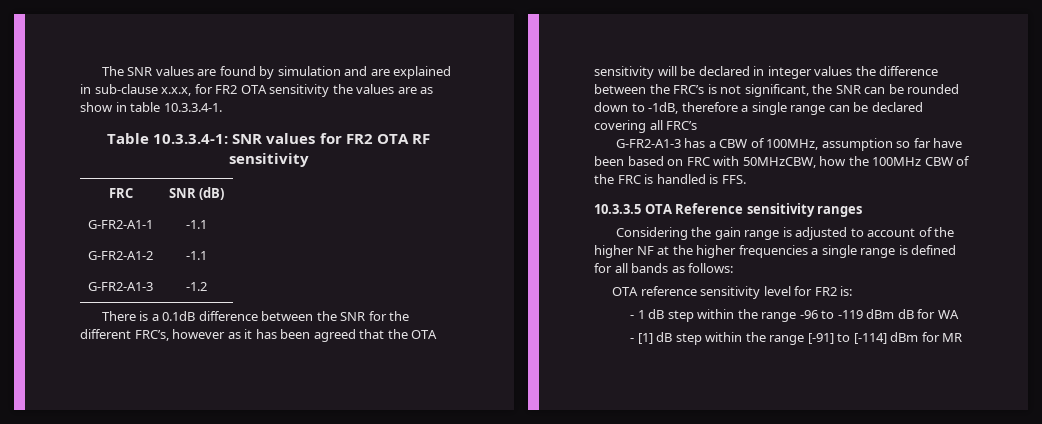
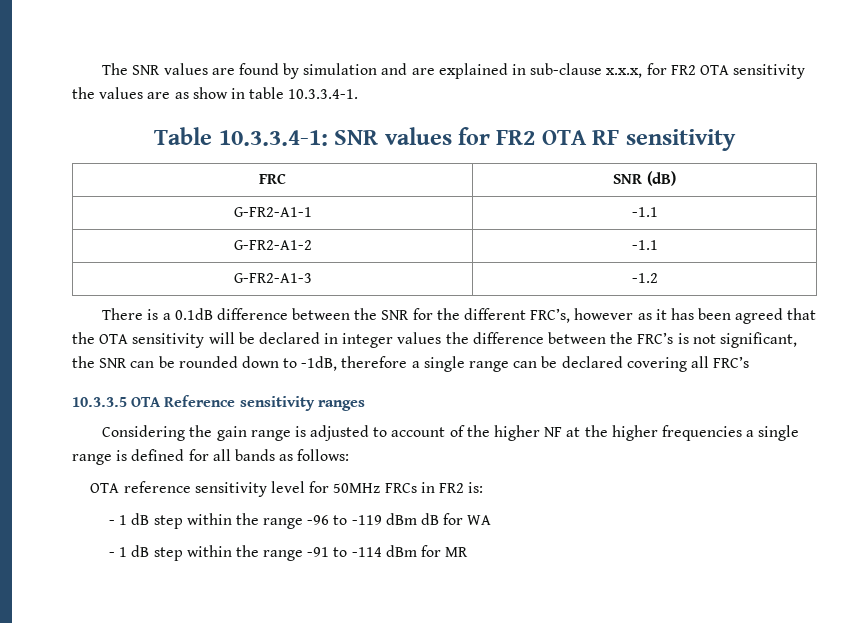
[615,138,963,151] [594,156,971,168] [594,174,746,184] // G-FR2-A1-3 has a CBW of 100MHz, assumption so far have been based on FRC with 50MHzCBW, how the 100MHz CBW of the FRC is handled is FFS. -> (750, 362) none
(813, 291) none -> [333,482,435,493] 50MHz FRCs in
[637,332,887,345] [1] dB step within the range [-91] to [-114] -> [119,545,382,561] 1 dB step within the range -91 to -114

